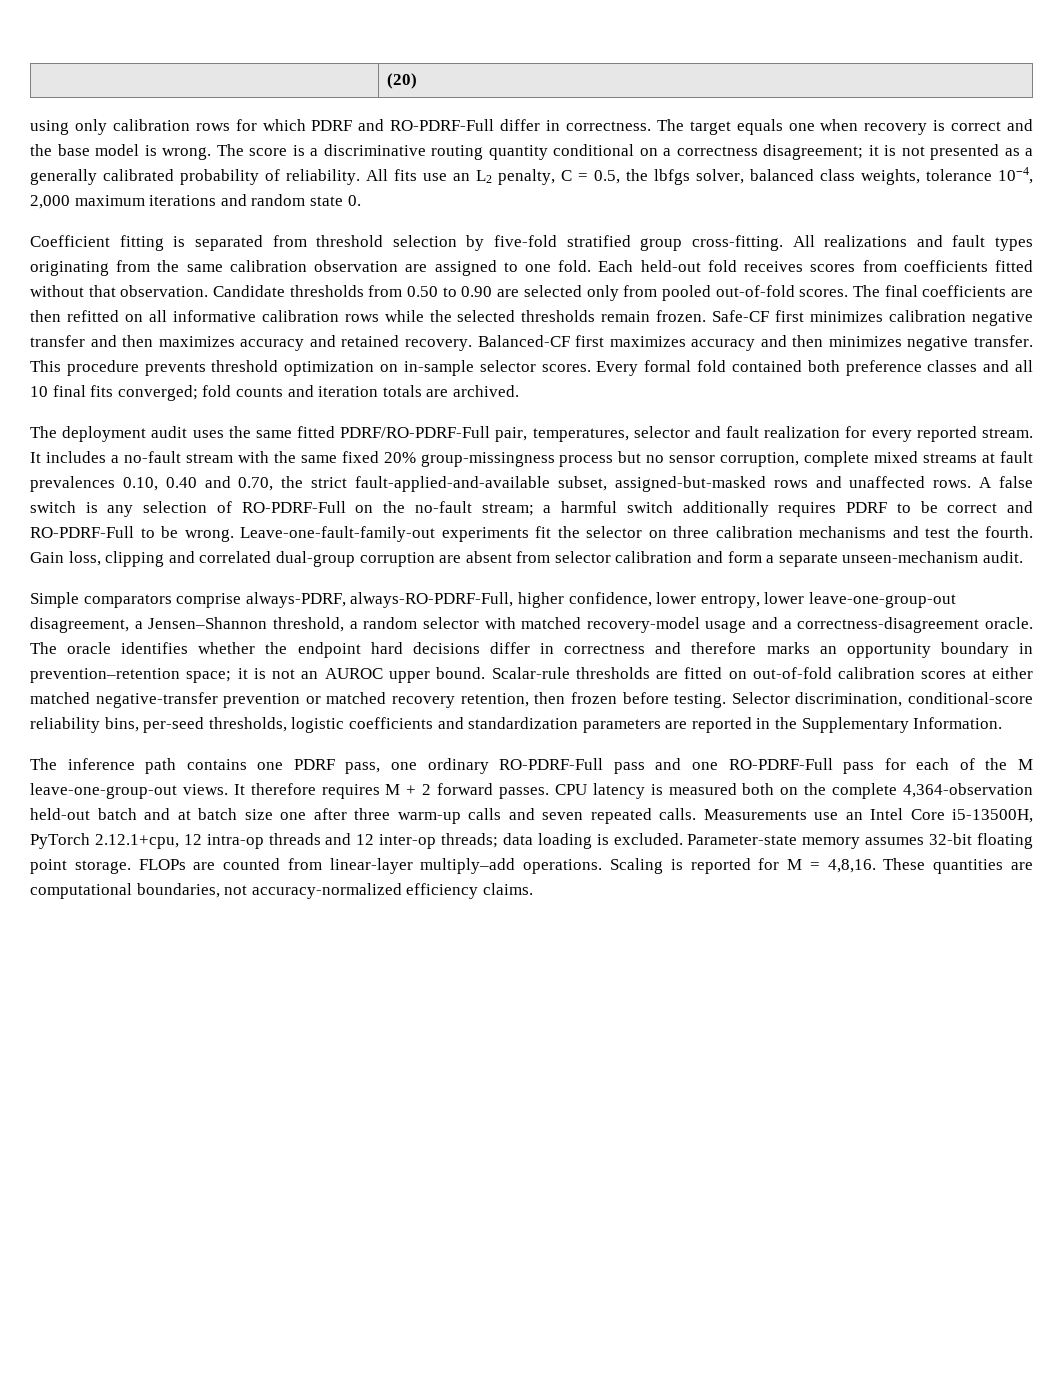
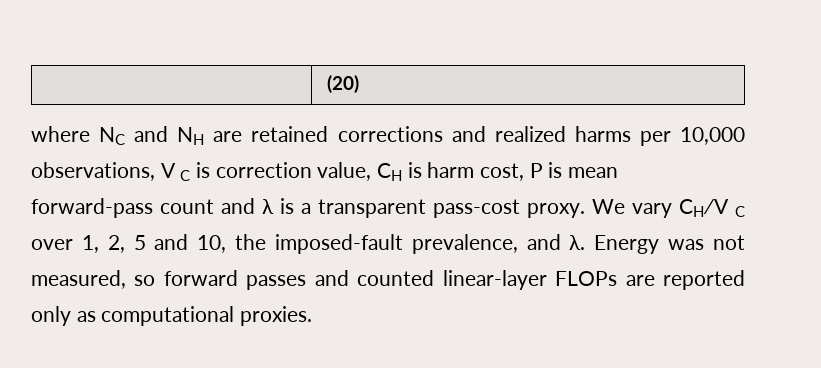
[30,119,1033,135] [30,144,1033,160] [30,167,1033,185] [30,194,361,209] [30,235,1033,251] [30,260,1033,276] [30,285,1034,301] [30,310,1033,326] [30,335,1033,351] [30,360,1034,376] [30,385,519,401] [30,426,1033,442] [30,451,1034,467] [30,476,1033,492] [30,501,1033,517] [30,526,1033,542] [30,551,1024,567] [30,592,956,608] [30,617,1033,633] [30,642,1033,658] [30,667,1034,683] [30,692,1033,708] [30,717,1003,733] [30,758,1033,774] [30,783,1034,799] [30,808,1033,824] [30,833,1033,849] [30,858,1034,874] [30,883,533,899] using only calibration rows for which PDRF and RO-PDRF-Full differ in correctness. The target equals one when recovery is correct and the base model is wrong. The score is a discriminative routing quantity conditional on a correctness disagreement; it is not presented as a generally calibrated probability of reliability. All fits use an L2 penalty, C = 0.5, the lbfgs solver, balanced class weights, tolerance 10−4, 2,000 maximum iterations and random state 0. // Coefficient fitting is separated from threshold selection by five-fold stratified group cross-fitting. All realizations and fault types originating from the same calibration observation are assigned to one fold. Each held-out fold receives scores from coefficients fitted without that observation. Candidate thresholds from 0.50 to 0.90 are selected only from pooled out-of-fold scores. The final coefficients are then refitted on all informative calibration rows while the selected thresholds remain frozen. Safe-CF first minimizes calibration negative transfer and then maximizes accuracy and retained recovery. Balanced-CF first maximizes accuracy and then minimizes negative transfer. This procedure prevents threshold optimization on in-sample selector scores. Every formal fold contained both preference classes and all 10 final fits converged; fold counts and iteration totals are archived. // The deployment audit uses the same fitted PDRF/RO-PDRF-Full pair, temperatures, selector and fault realization for every reported stream. It includes a no-fault stream with the same fixed 20% group-missingness process but no sensor corruption, complete mixed streams at fault prevalences 0.10, 0.40 and 0.70, the strict fault-applied-and-available subset, assigned-but-masked rows and unaffected rows. A false switch is any selection of RO-PDRF-Full on the no-fault stream; a harmful switch additionally requires PDRF to be correct and RO-PDRF-Full to be wrong. Leave-one-fault-family-out experiments fit the selector on three calibration mechanisms and test the fourth. Gain loss, clipping and correlated dual-group corruption are absent from selector calibration and form a separate unseen-mechanism audit. // Simple comparators comprise always-PDRF, always-RO-PDRF-Full, higher confidence, lower entropy, lower leave-one-group-out disagreement, a Jensen–Shannon threshold, a random selector with matched recovery-model usage and a correctness-disagreement oracle. The oracle identifies whether the endpoint hard decisions differ in correctness and therefore marks an opportunity boundary in prevention–retention space; it is not an AUROC upper bound. Scalar-rule thresholds are fitted on out-of-fold calibration scores at either matched negative-transfer prevention or matched recovery retention, then frozen before testing. Selector discrimination, conditional-score reliability bins, per-seed thresholds, logistic coefficients and standardization parameters are reported in the Supplementary Information. // The inference path contains one PDRF pass, one ordinary RO-PDRF-Full pass and one RO-PDRF-Full pass for each of the M leave-one-group-out views. It therefore requires M + 2 forward passes. CPU latency is measured both on the complete 4,364-observation held-out batch and at batch size one after three warm-up calls and seven repeated calls. Measurements use an Intel Core i5-13500H, PyTorch 2.12.1+cpu, 12 intra-op threads and 12 inter-op threads; data loading is excluded. Parameter-state memory assumes 32-bit floating point storage. FLOPs are counted from linear-layer multiply–add operations. Scaling is reported for M = 4,8,16. These quantities are computational boundaries, not accuracy-normalized efficiency claims. -> [31,126,746,146] [31,162,619,181] [31,198,745,218] [31,234,745,254] [31,270,746,290] [31,306,313,326] where NC and NH are retained corrections and realized harms per 10,000 observations, V C is correction value, CH is harm cost, P is mean forward-pass count and λ is a transparent pass-cost proxy. We vary CH∕V C over 1, 2, 5 and 10, the imposed-fault prevalence, and λ. Energy was not measured, so forward passes and counted linear-layer FLOPs are reported only as computational proxies.

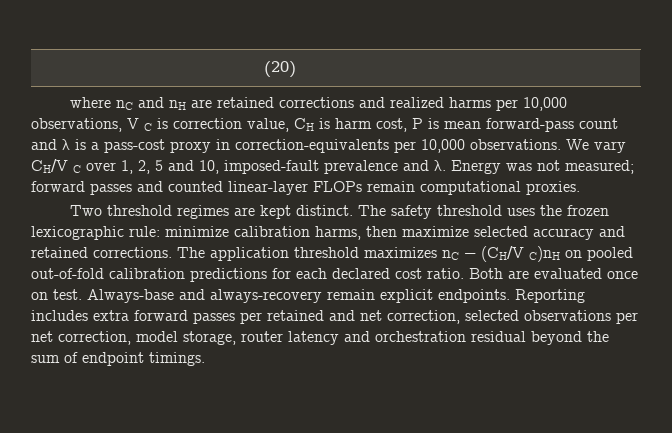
[99,126,205,145] NC and NH -> [116,97,187,110] nC and nH
[318,199,585,218] transparent pass-cost proxy. -> [104,139,561,153] pass-cost proxy in correction-equivalents per 10,000 observations.
[235,234,518,254] the imposed-fault prevalence, -> [224,160,398,174] imposed-fault prevalence
[31,270,156,289] measured, so -> [565,160,634,174] measured;
[625,270,746,290] [31,306,313,326] are reported only as computational proxies. -> [367,181,580,195] [70,205,610,219] [31,226,625,240] [31,246,633,262] [31,268,638,282] [31,289,585,303] [31,310,638,324] [31,331,609,345] [31,352,205,366] remain computational proxies. // Two threshold regimes are kept distinct. The safety threshold uses the frozen lexicographic rule: minimize calibration harms, then maximize selected accuracy and retained corrections. The application threshold maximizes nC − (CH∕V C)nH on pooled out-of-fold calibration predictions for each declared cost ratio. Both are evaluated once on test. Always-base and always-recovery remain explicit endpoints. Reporting includes extra forward passes per retained and net correction, selected observations per net correction, model storage, router latency and orchestration residual beyond the sum of endpoint timings.

